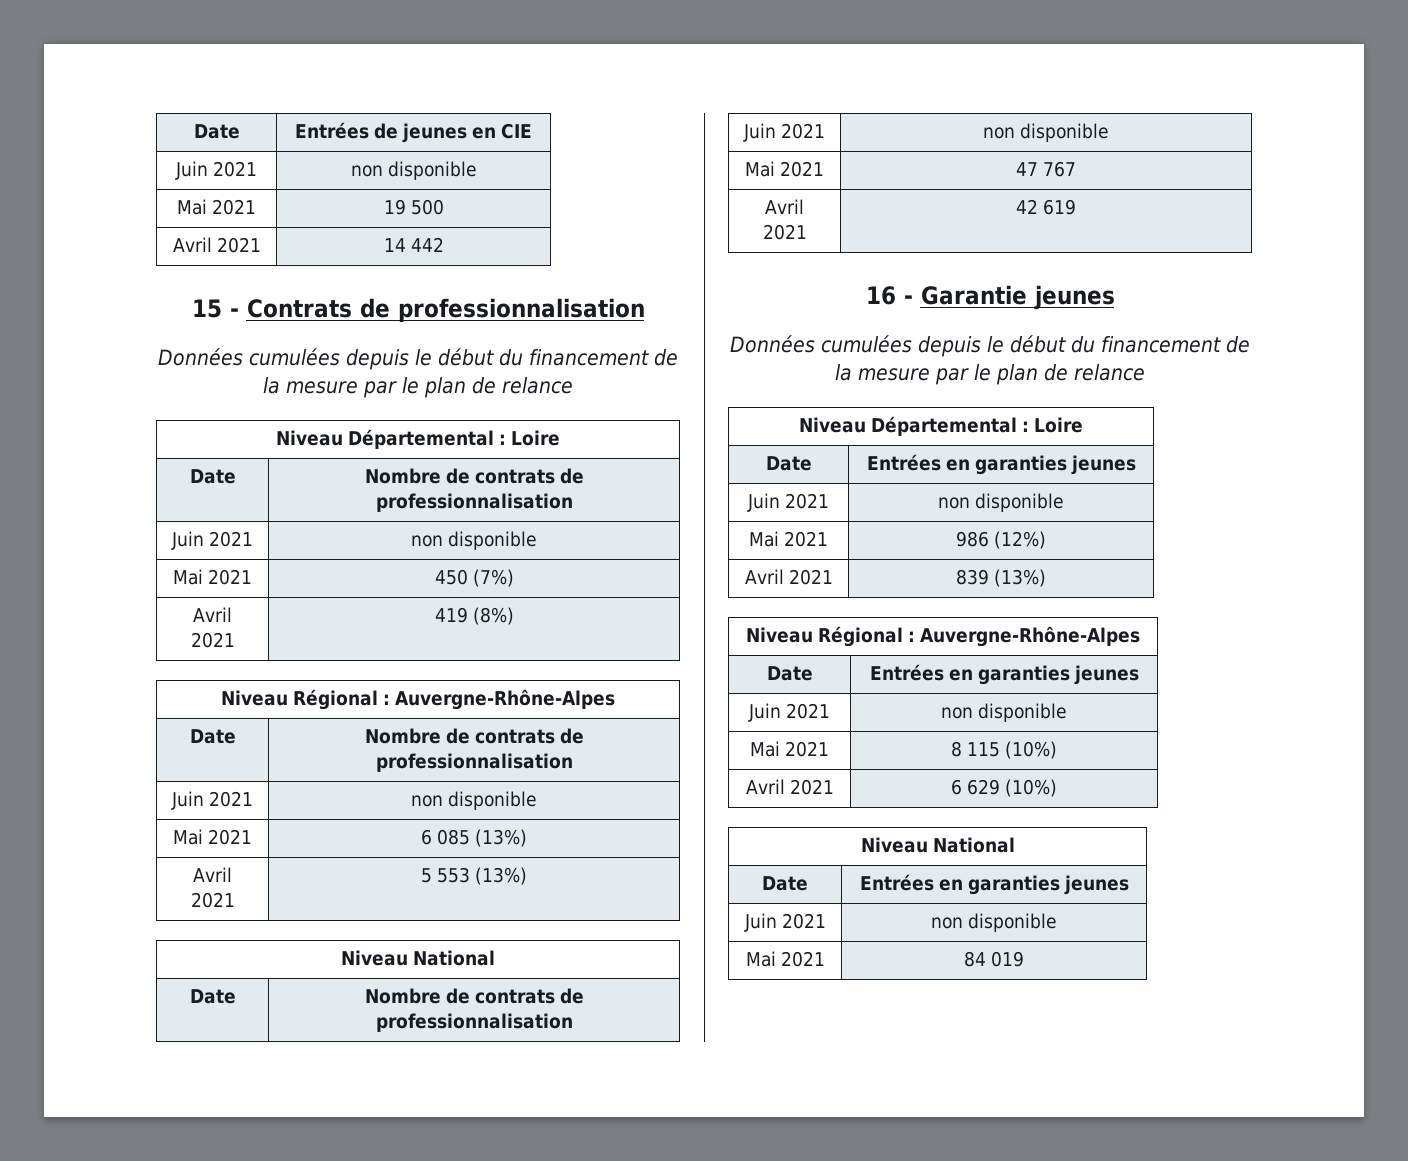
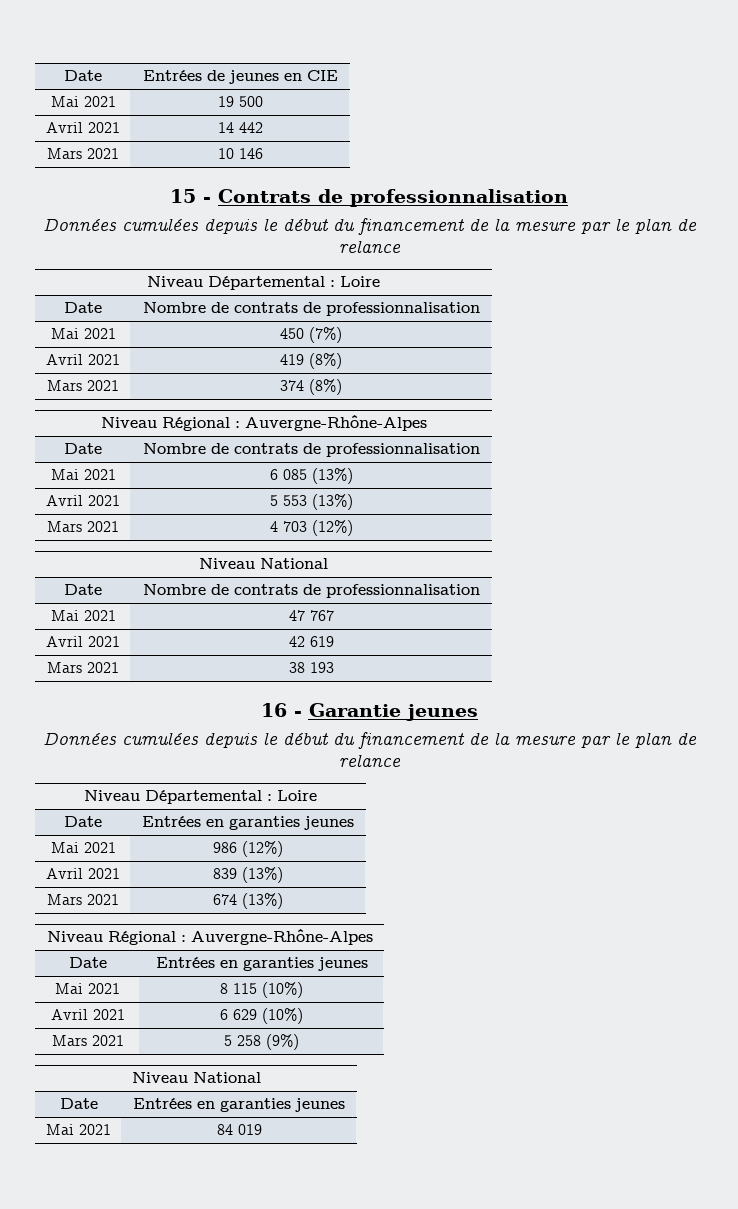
[175,161,257,180] [350,161,477,180] // Juin 2021 | non disponible -> (338, 75) none
(444, 244) none -> [47,148,119,159] [217,148,263,159] // Mars 2021 | 10 146
[171,531,253,550] [411,531,537,550] // Juin 2021 | non disponible -> (480, 309) none
(514, 616) none -> [47,380,119,391] [280,379,342,395] // Mars 2021 | 374 (8%)
[171,791,253,810] [411,791,537,810] // Juin 2021 | non disponible -> (480, 450) none
(527, 876) none -> [47,521,119,532] [269,520,353,536] // Mars 2021 | 4 703 (12%)
[743,123,825,142] [983,123,1109,142] // Juin 2021 | non disponible -> (480, 591) none
(1076, 207) none -> [47,662,119,673] [288,662,334,673] // Mars 2021 | 38 193
[747,493,829,512] [938,493,1064,512] // Juin 2021 | non disponible -> (354, 823) none
(1046, 578) none -> [47,894,119,905] [213,893,283,909] // Mars 2021 | 674 (13%)
[748,703,830,722] [941,703,1067,722] // Juin 2021 | non disponible -> (368, 964) none
(1057, 788) none -> [51,1035,124,1046] [224,1034,299,1050] // Mars 2021 | 5 258 (9%)
[743,913,826,932] [931,913,1057,932] // Juin 2021 | non disponible -> (345, 1105) none

